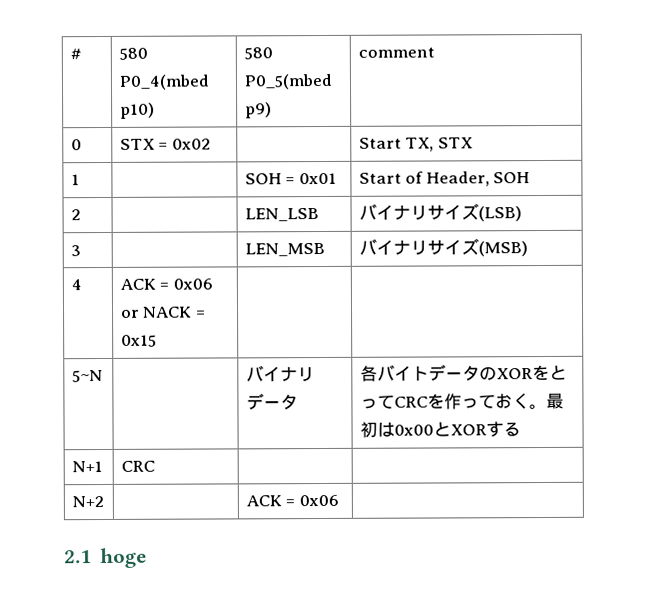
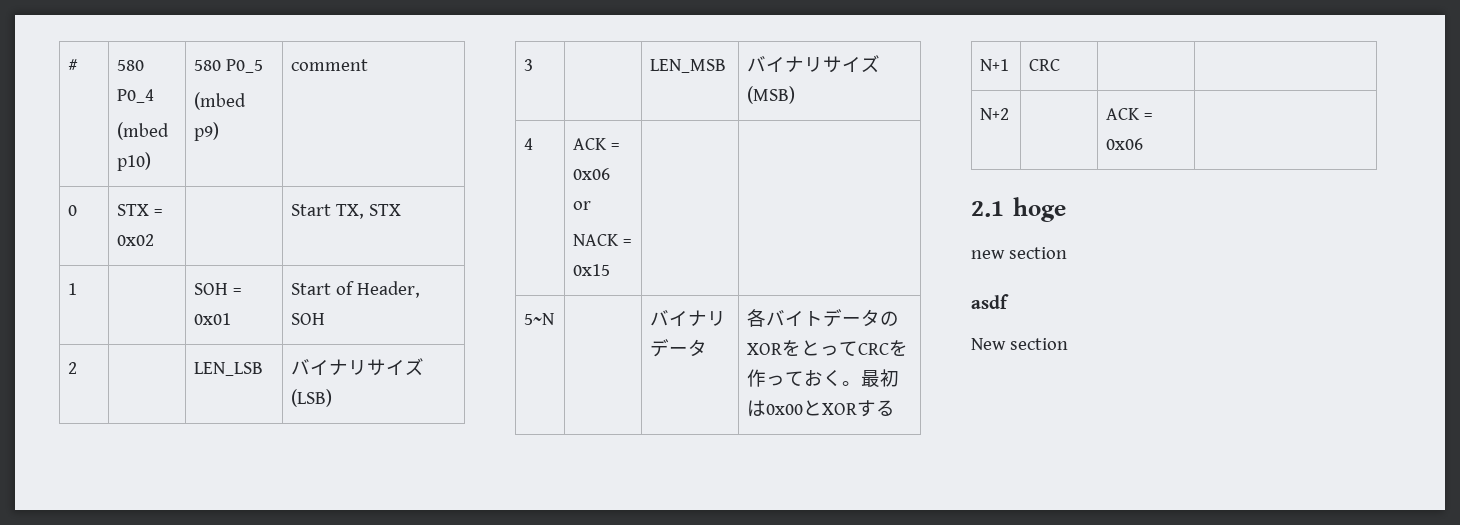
[118,74,210,90] P0_4(mbed -> [117,89,155,103] [117,122,170,140] P0_4 // (mbed
[243,73,333,90] P0_5(mbed -> [226,59,264,73] [194,92,247,110] P0_5 // (mbed
(140, 313) none -> (592, 205) //
(147, 558) none -> [971,247,1067,259] [971,294,1009,309] [971,338,1068,350] // new section // asdf // New section

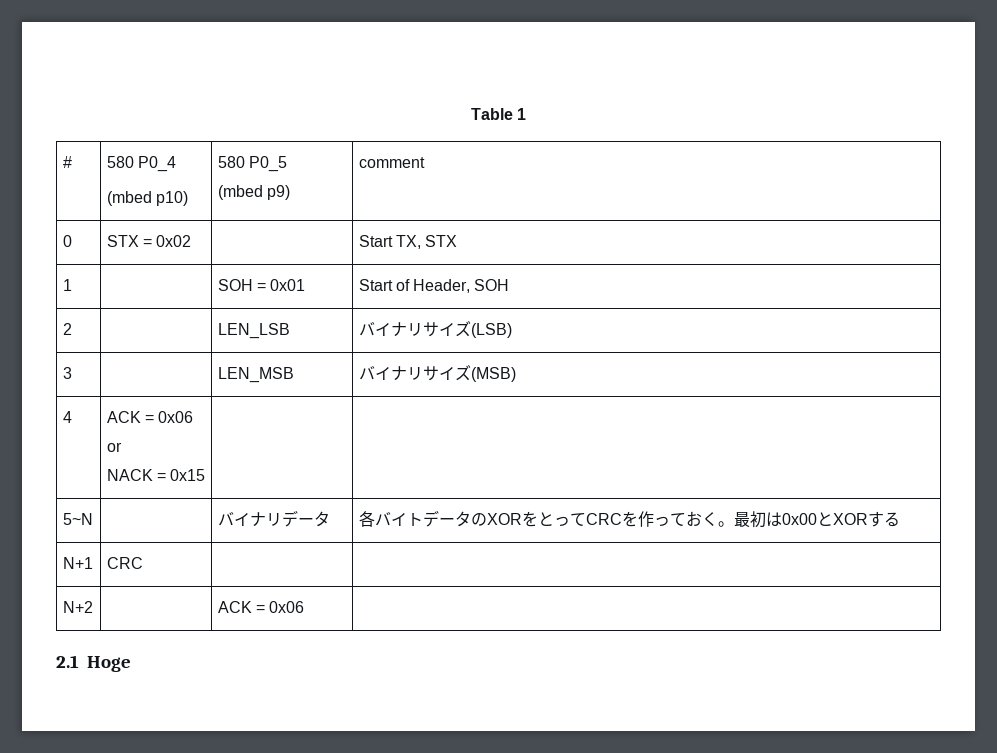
(68, 65) none -> [470,108,527,120] Table 1 //
[1013,197,1067,222] [971,247,1067,259] [971,294,1009,309] [971,338,1068,350] hoge // new section // asdf // New section -> [87,656,131,672] Hoge

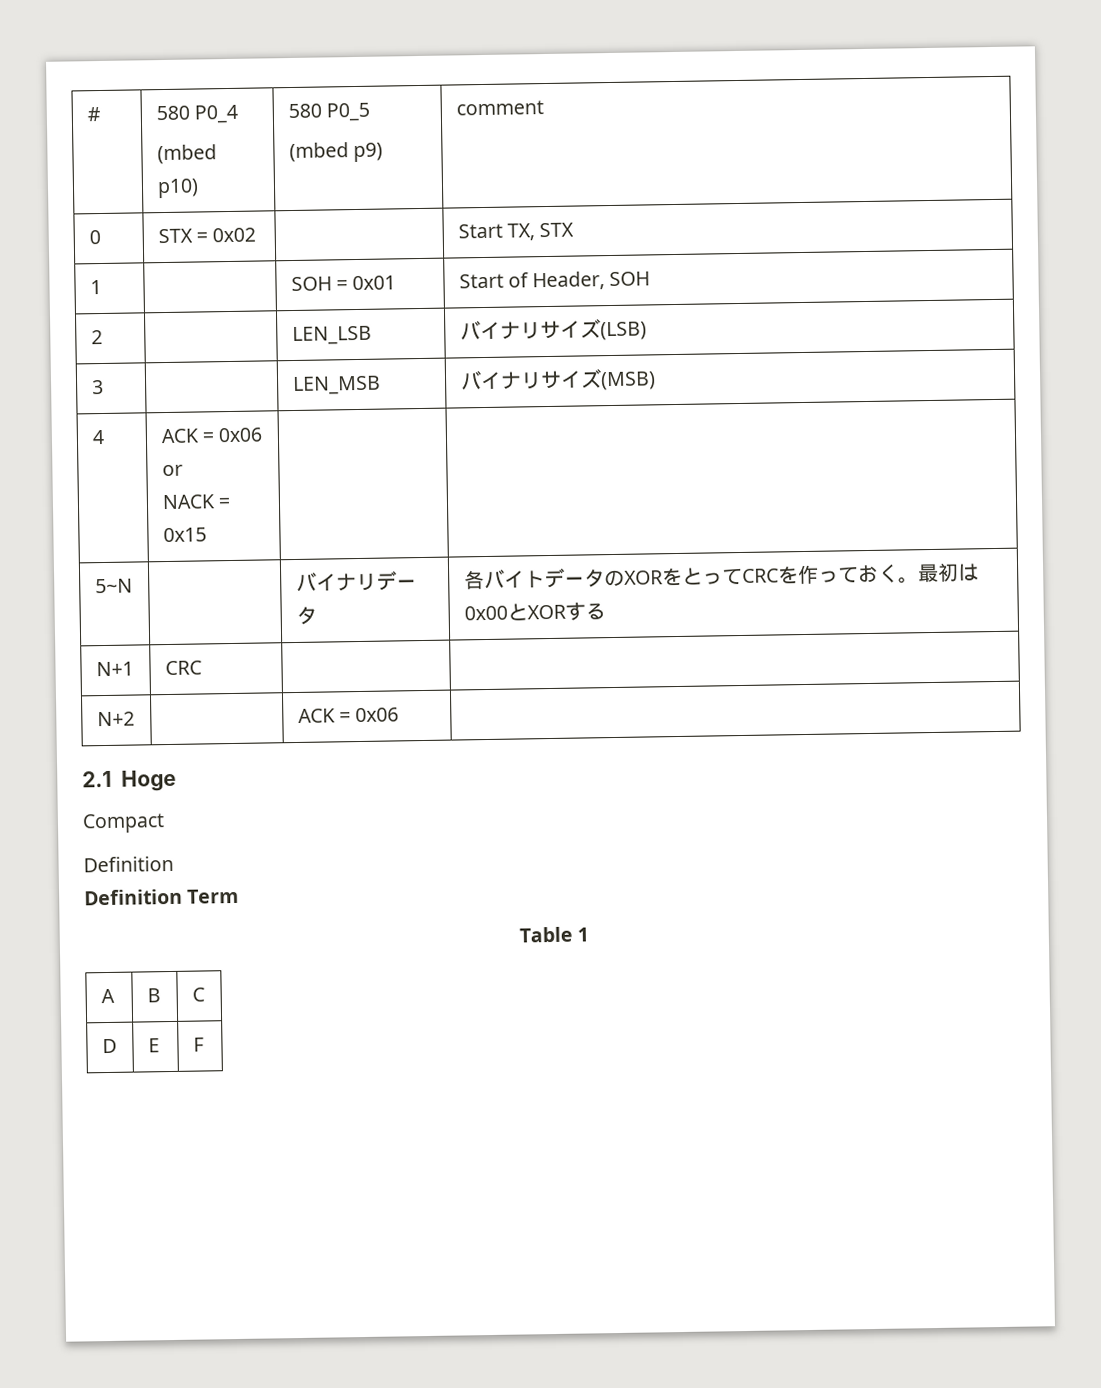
[470,108,527,120] Table 1 // -> (86, 114) none
(131, 664) none -> [82,813,165,834] [83,855,174,873] [84,888,240,906] [518,926,590,943] [100,988,115,1004] [146,988,161,1003] [191,987,205,1002] [101,1038,117,1054] [147,1038,160,1053] [192,1037,204,1052] // Compact // Definition // Definition Term // Table 1 // A | B | C // D | E | F

